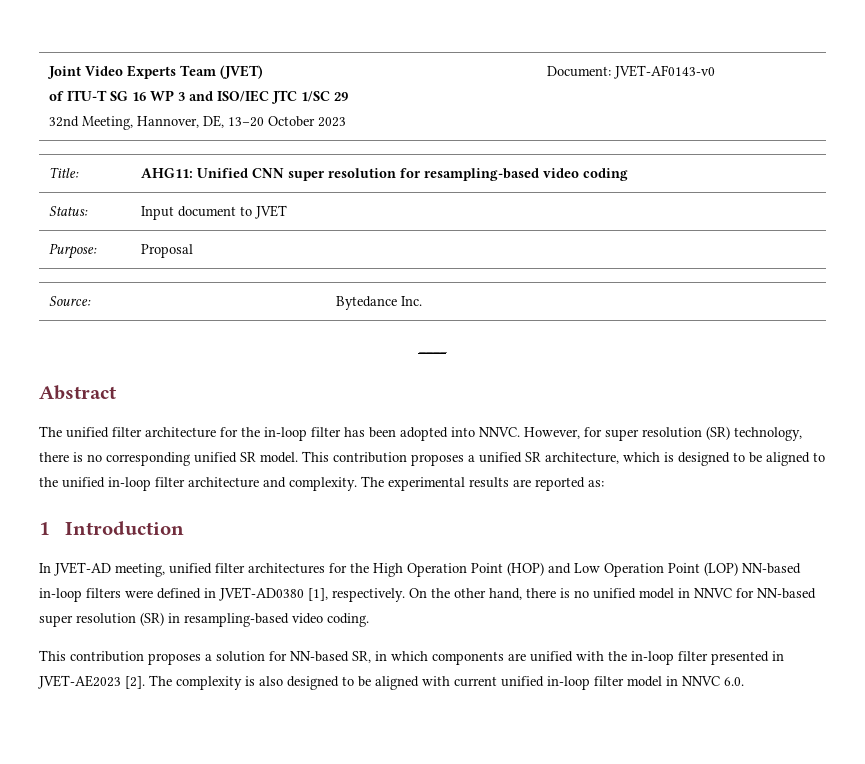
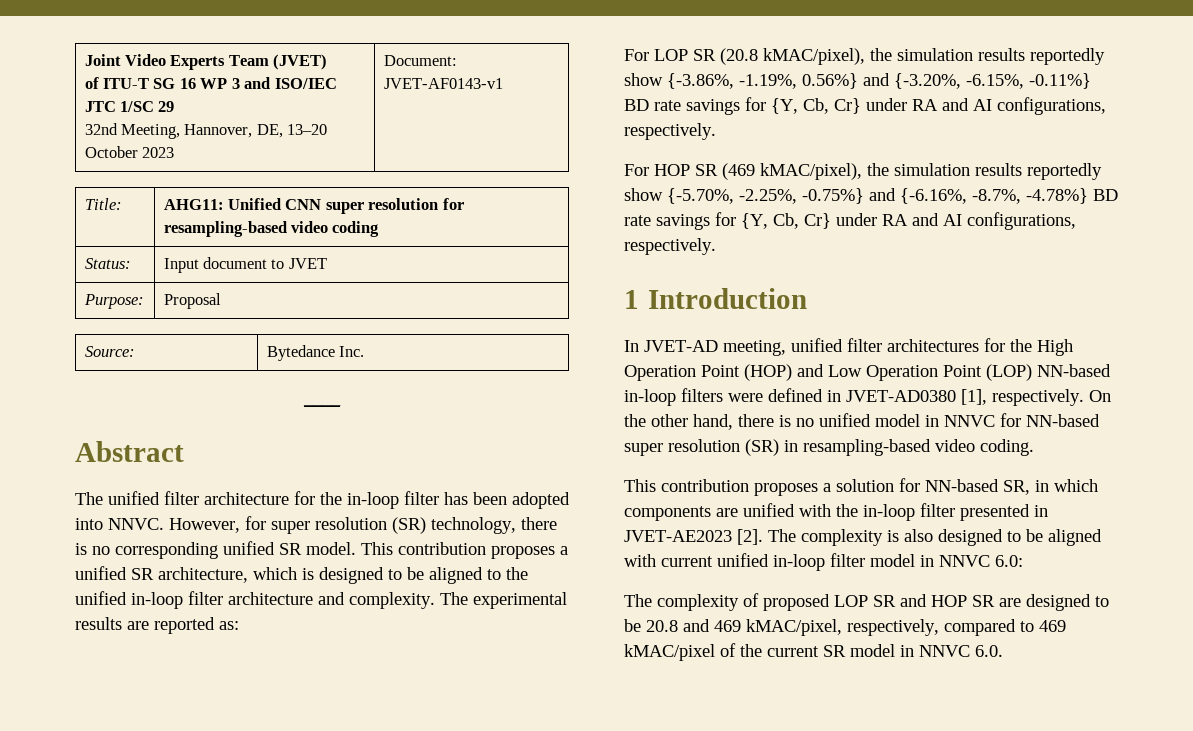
[614,65,716,79] JVET-AF0143-v0 -> [383,78,503,89] JVET-AF0143-v1
(604, 483) none -> [624,48,1105,65] [624,73,1091,89] [624,97,1106,115] [624,123,716,140] [624,163,1102,180] [624,188,1118,204] [624,212,1076,230] [624,238,716,255] // For LOP SR (20.8 kMAC/pixel), the simulation results reportedly show {-3.86%, -1.19%, 0.56%} and {-3.20%, -6.15%, -0.11%} BD rate savings for {Y, Cb, Cr} under RA and AI configurations, respectively. // For HOP SR (469 kMAC/pixel), the simulation results reportedly show {-5.70%, -2.25%, -0.75%} and {-6.16%, -8.7%, -4.78%} BD rate savings for {Y, Cb, Cr} under RA and AI configurations, respectively.
(720, 681) none -> [995,555,1023,567] [624,593,1109,611] [624,619,1066,636] [624,643,970,661] 6.0: // The complexity of proposed LOP SR and HOP SR are designed to be 20.8 and 469 kMAC/pixel, respectively, compared to 469 kMAC/pixel of the current SR model in NNVC

